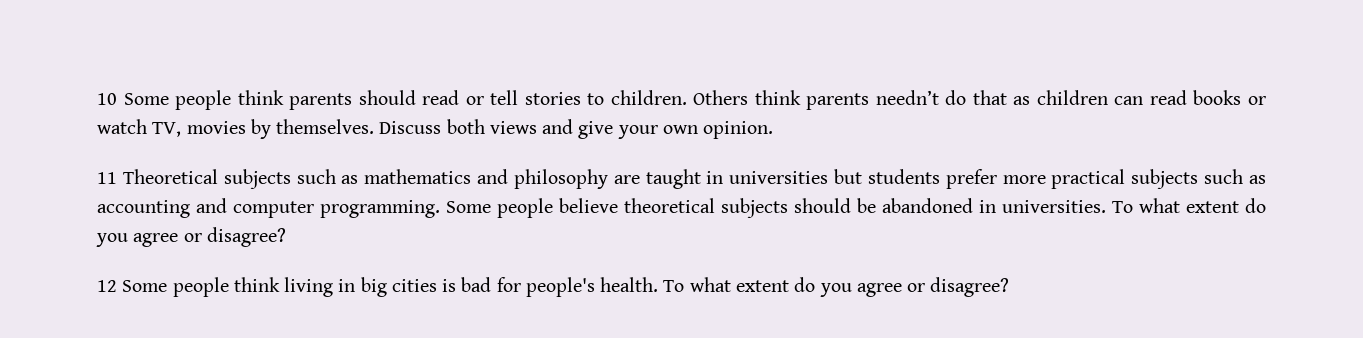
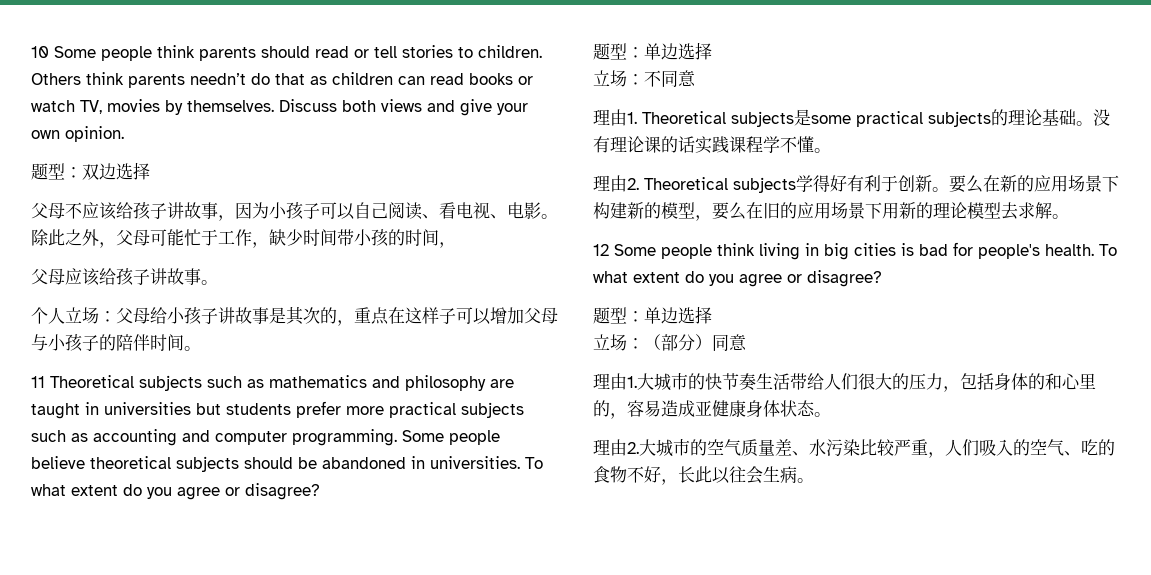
(774, 130) none -> [31,162,150,180] [31,202,558,221] [31,229,456,248] [31,268,218,286] [31,306,558,326] [31,334,201,352] // 题型：双边选择 // 父母不应该给孩子讲故事，因为小孩子可以自己阅读、看电视、电影。除此之外，父母可能忙于工作，缺少时间带小孩的时间， // 父母应该给孩子讲故事。 // 个人立场：父母给小孩子讲故事是其次的，重点在这样子可以增加父母与小孩子的陪伴时间。
(286, 237) none -> [593,42,712,60] [593,70,696,87] [593,109,1110,127] [593,136,831,154] [593,175,1119,193] [593,202,1069,221] // 题型：单边选择 // 立场：不同意 // 理由1. Theoretical subjects是some practical subjects的理论基础。没有理论课的话实践课程学不懂。 // 理由2. Theoretical subjects学得好有利于创新。要么在新的应用场景下构建新的模型，要么在旧的应用场景下用新的理论模型去求解。
(1010, 287) none -> [593,306,712,324] [593,334,747,351] [593,373,1096,392] [593,400,831,419] [593,439,1115,458] [593,466,814,485] // 题型：单边选择 // 立场：（部分）同意 // 理由1.大城市的快节奏生活带给人们很大的压力，包括身体的和心里的，容易造成亚健康身体状态。 // 理由2.大城市的空气质量差、水污染比较严重，人们吸入的空气、吃的食物不好，长此以往会生病。

